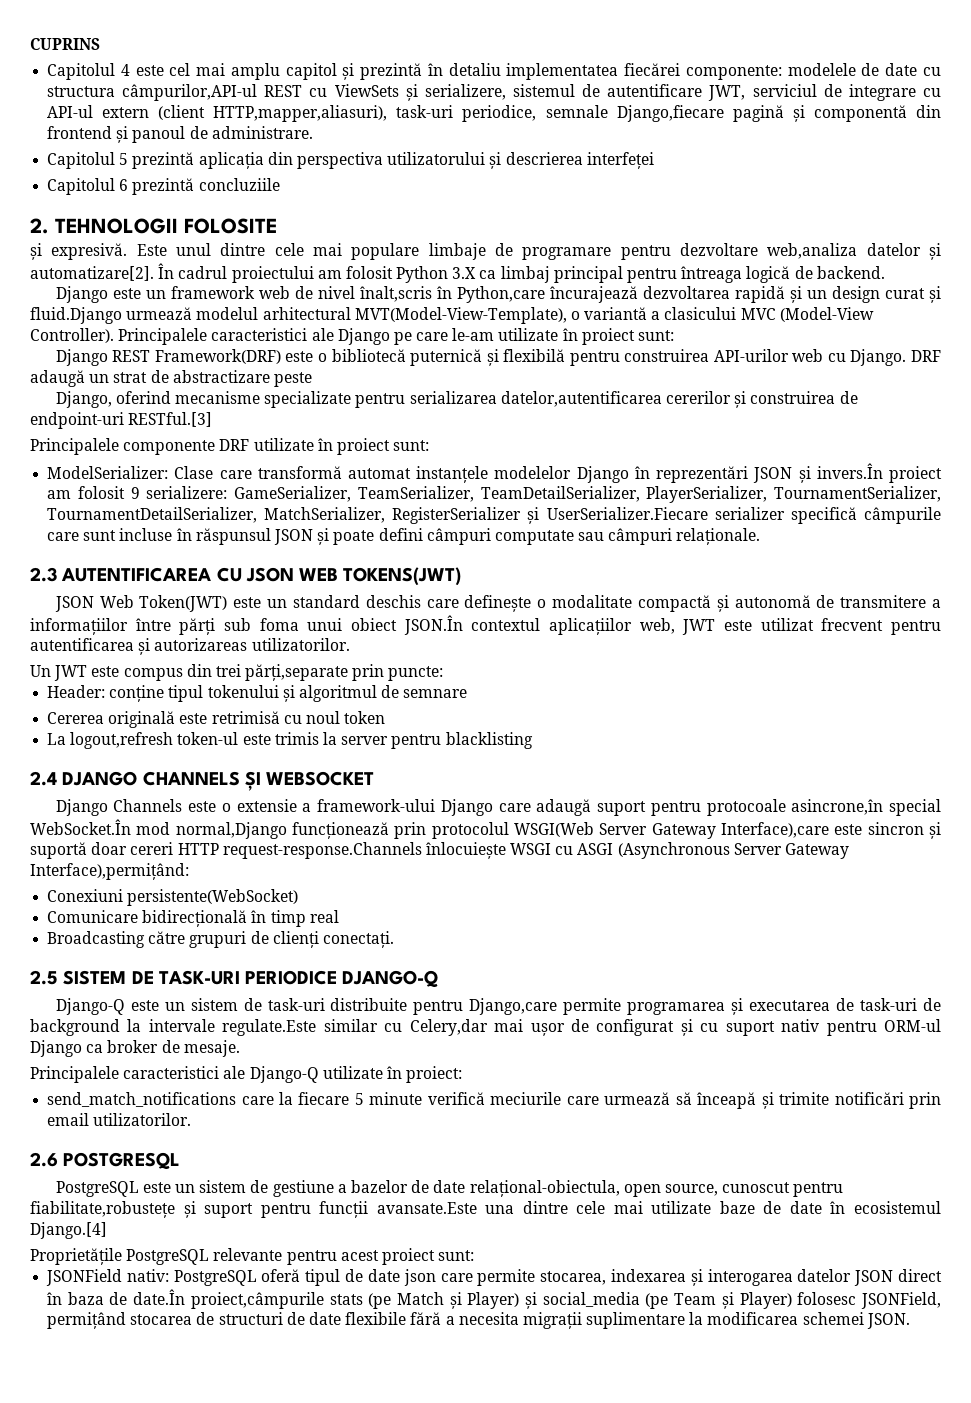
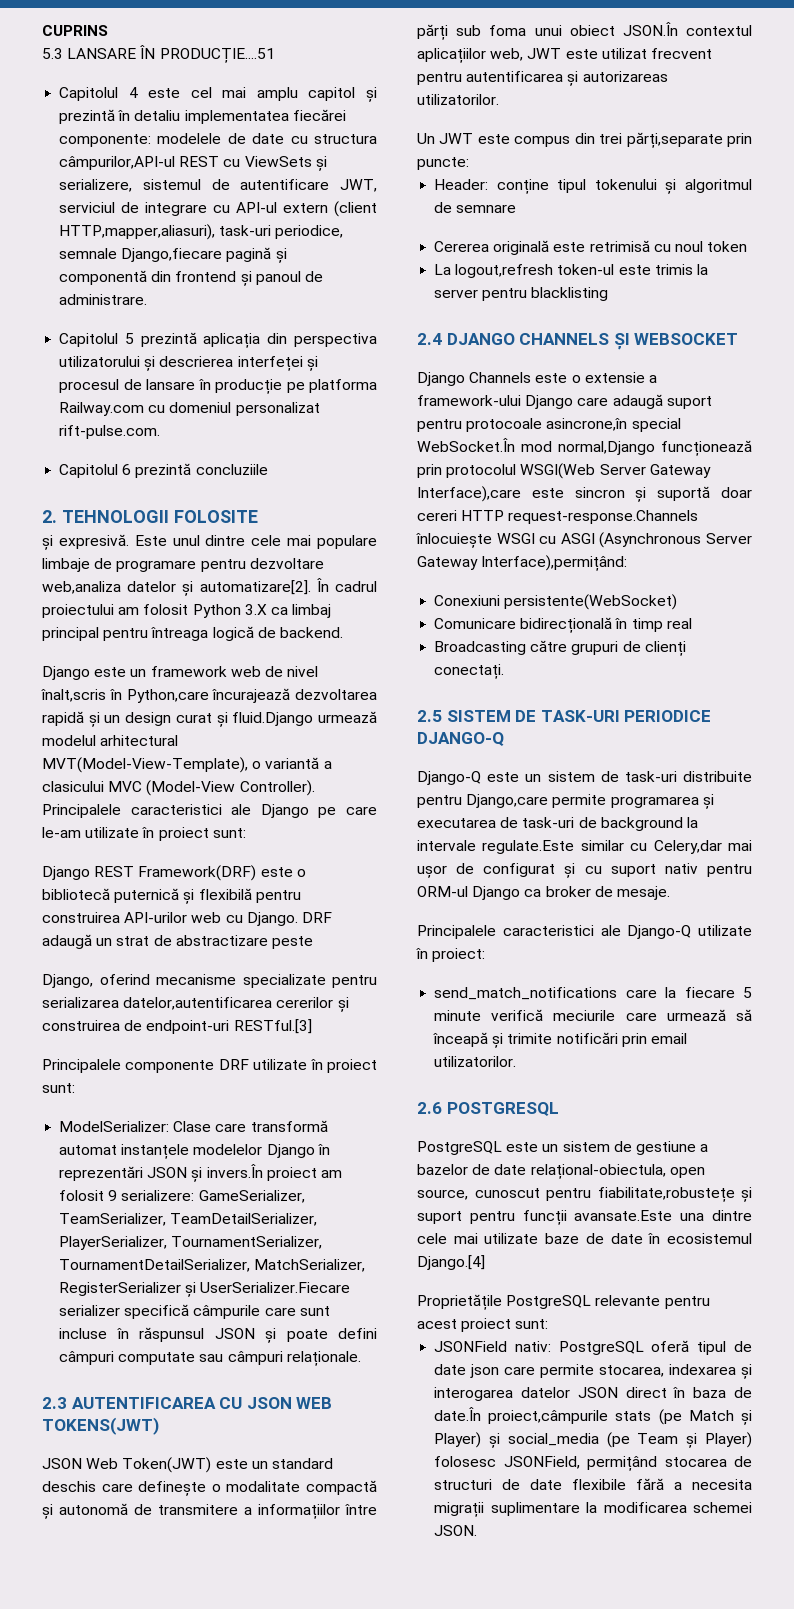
(100, 44) none -> [42,45,275,63] // 5.3 LANSARE ÎN PRODUCȚIE....51
(654, 160) none -> [306,356,318,371] [59,379,377,394] [59,402,320,416] [59,425,161,439] și procesul de lansare în producție pe platforma Railway.com cu domeniul personalizat rift-pulse.com.

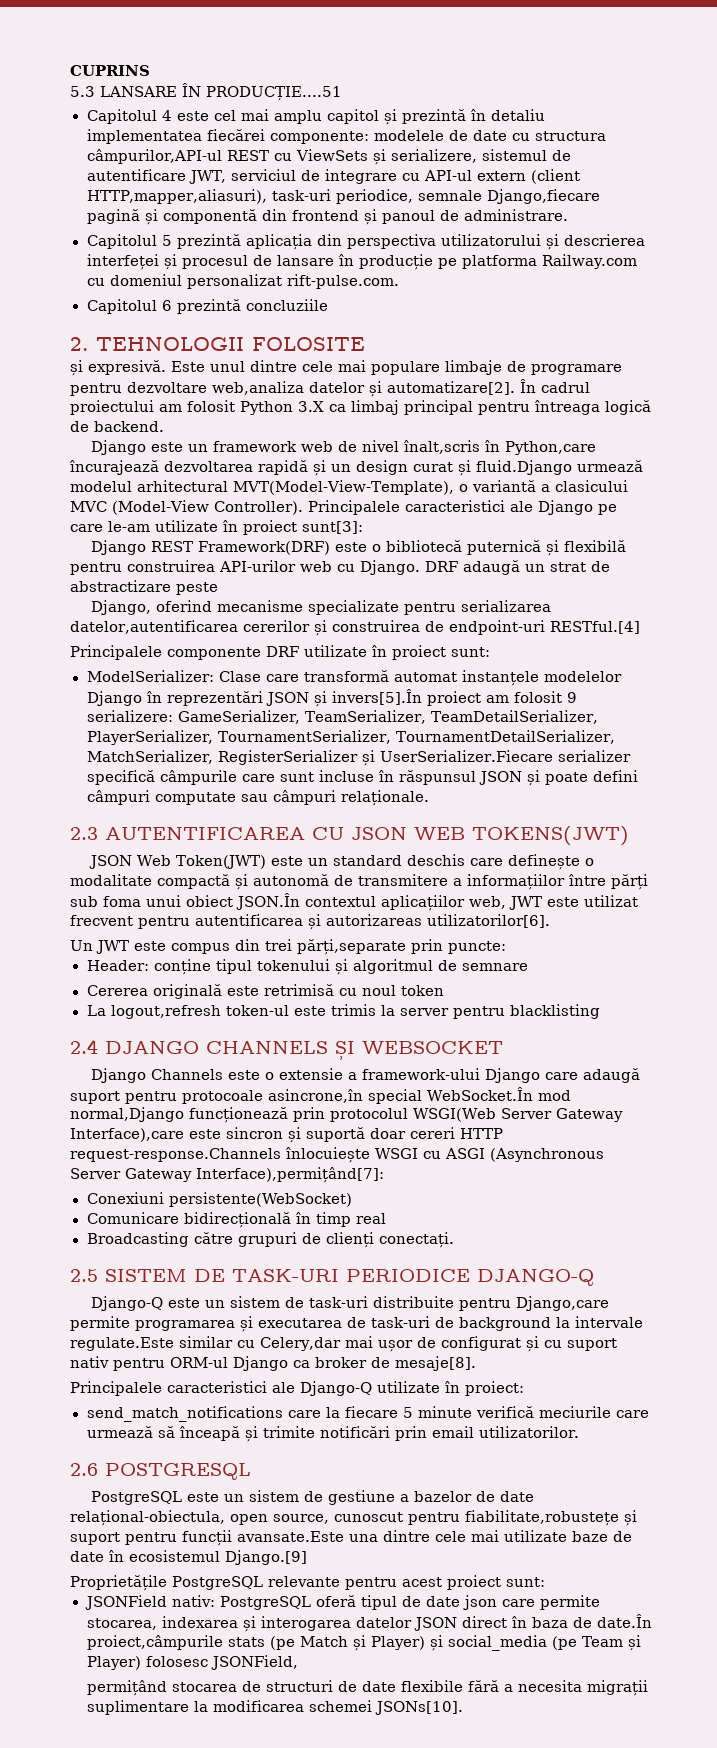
[212,828,246,838] sunt: -> [302,521,363,534] sunt[3]:
[233,1019,312,1034] RESTful.[3] -> [549,621,640,634] RESTful.[4]
[206,1164,263,1178] invers.În -> [331,689,422,705] invers[5].În
[417,94,499,105] utilizatorilor. -> [427,914,550,928] utilizatorilor[6].
[481,555,628,571] Interface),permițând: -> [196,1167,384,1183] Interface),permițând[7]:
[616,886,670,900] mesaje. -> [395,1356,476,1371] mesaje[8].
[417,1255,485,1270] Django.[4] -> [225,1550,307,1565] Django.[9]
(580, 1462) none -> (298, 1662) //
[434,1525,478,1536] JSON. -> [374,1701,463,1715] JSONs[10].

